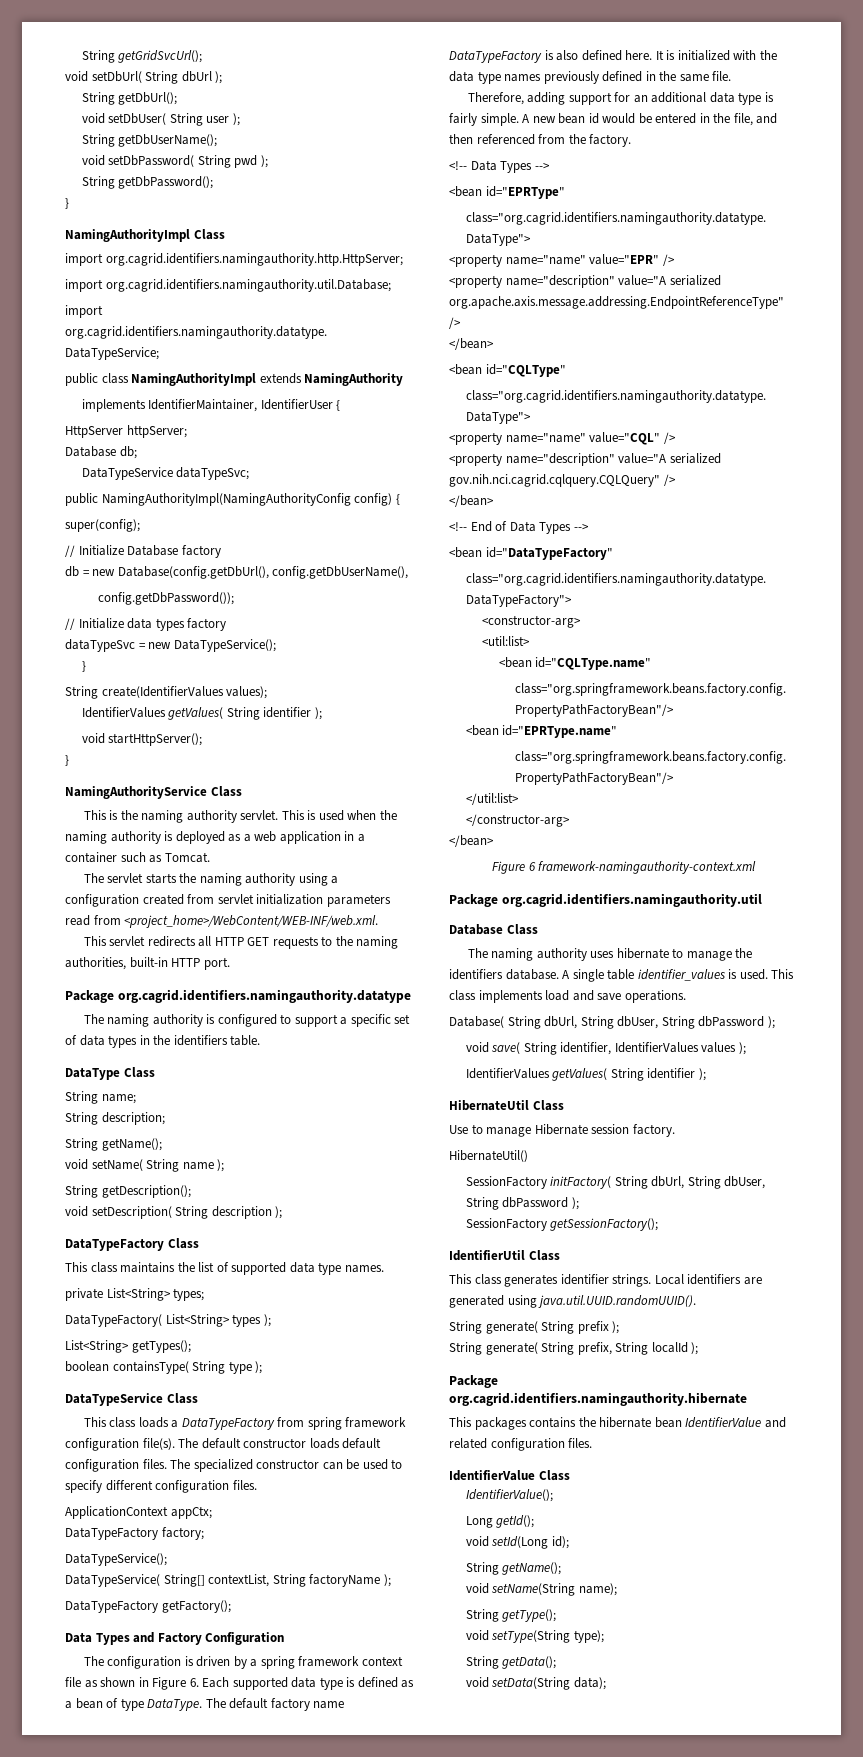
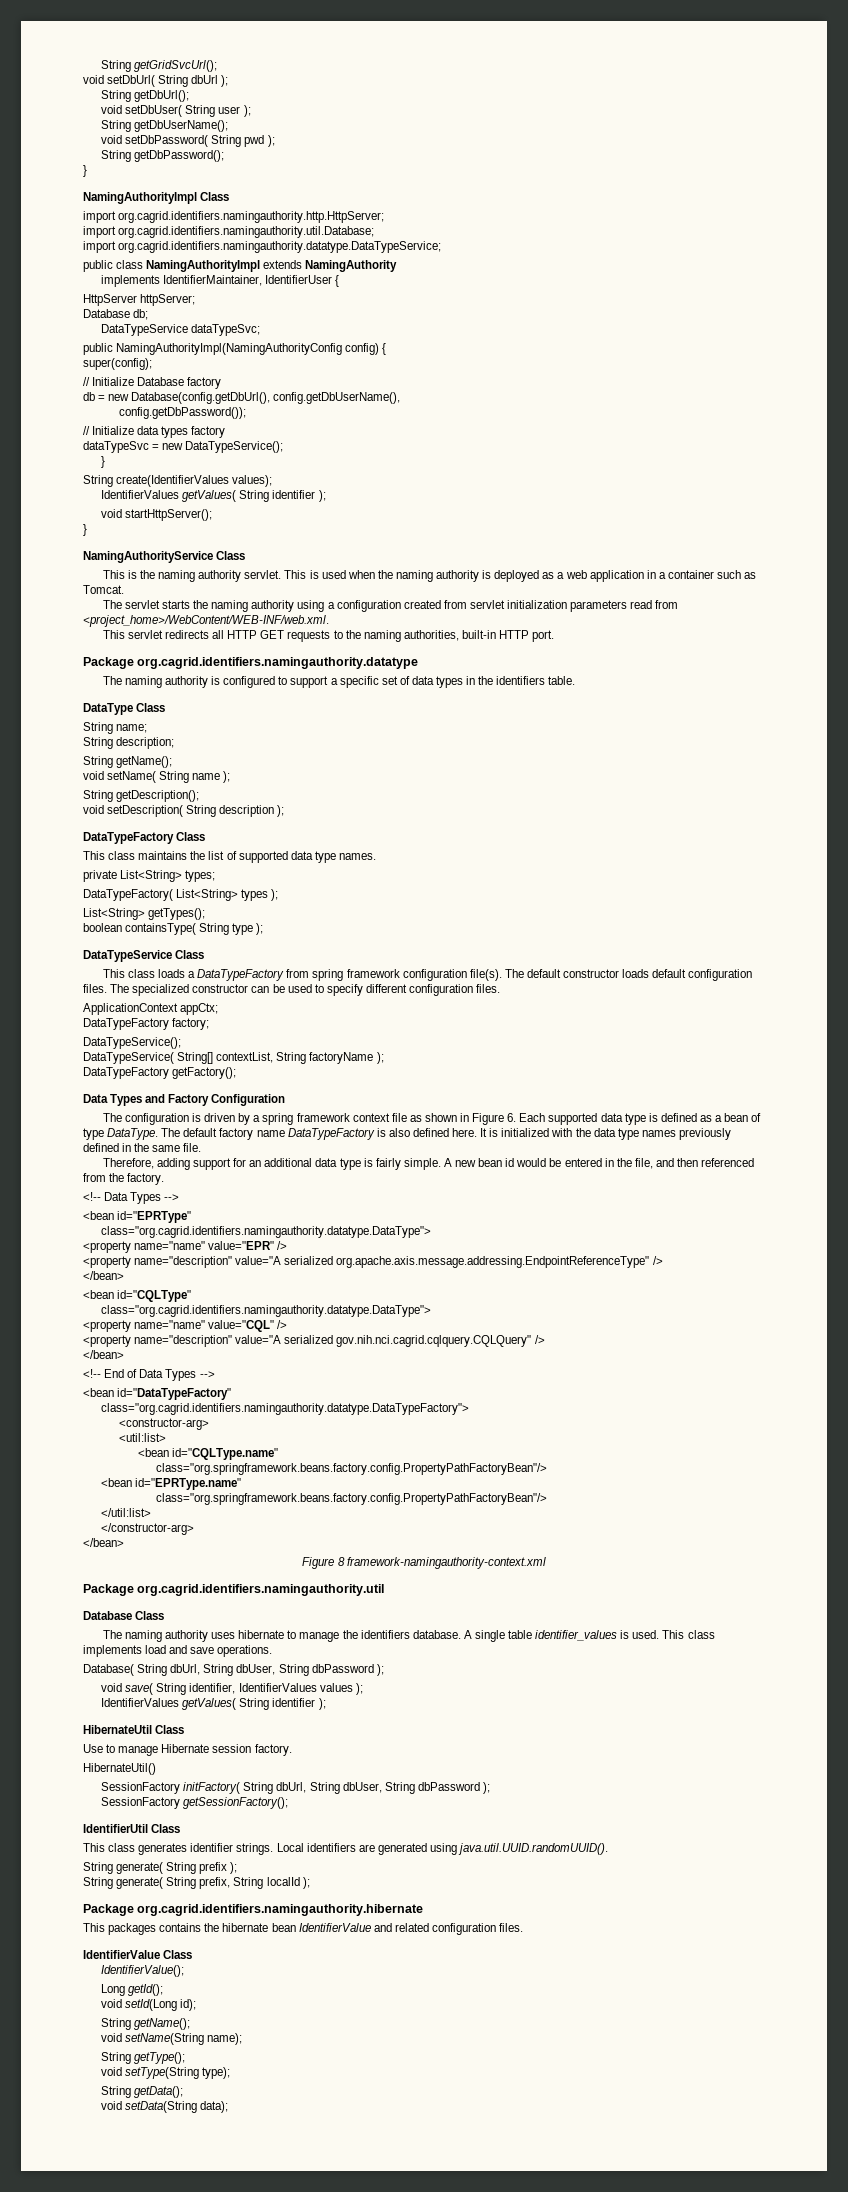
[528,862,536,871] 6 -> [337,1557,345,1566] 8

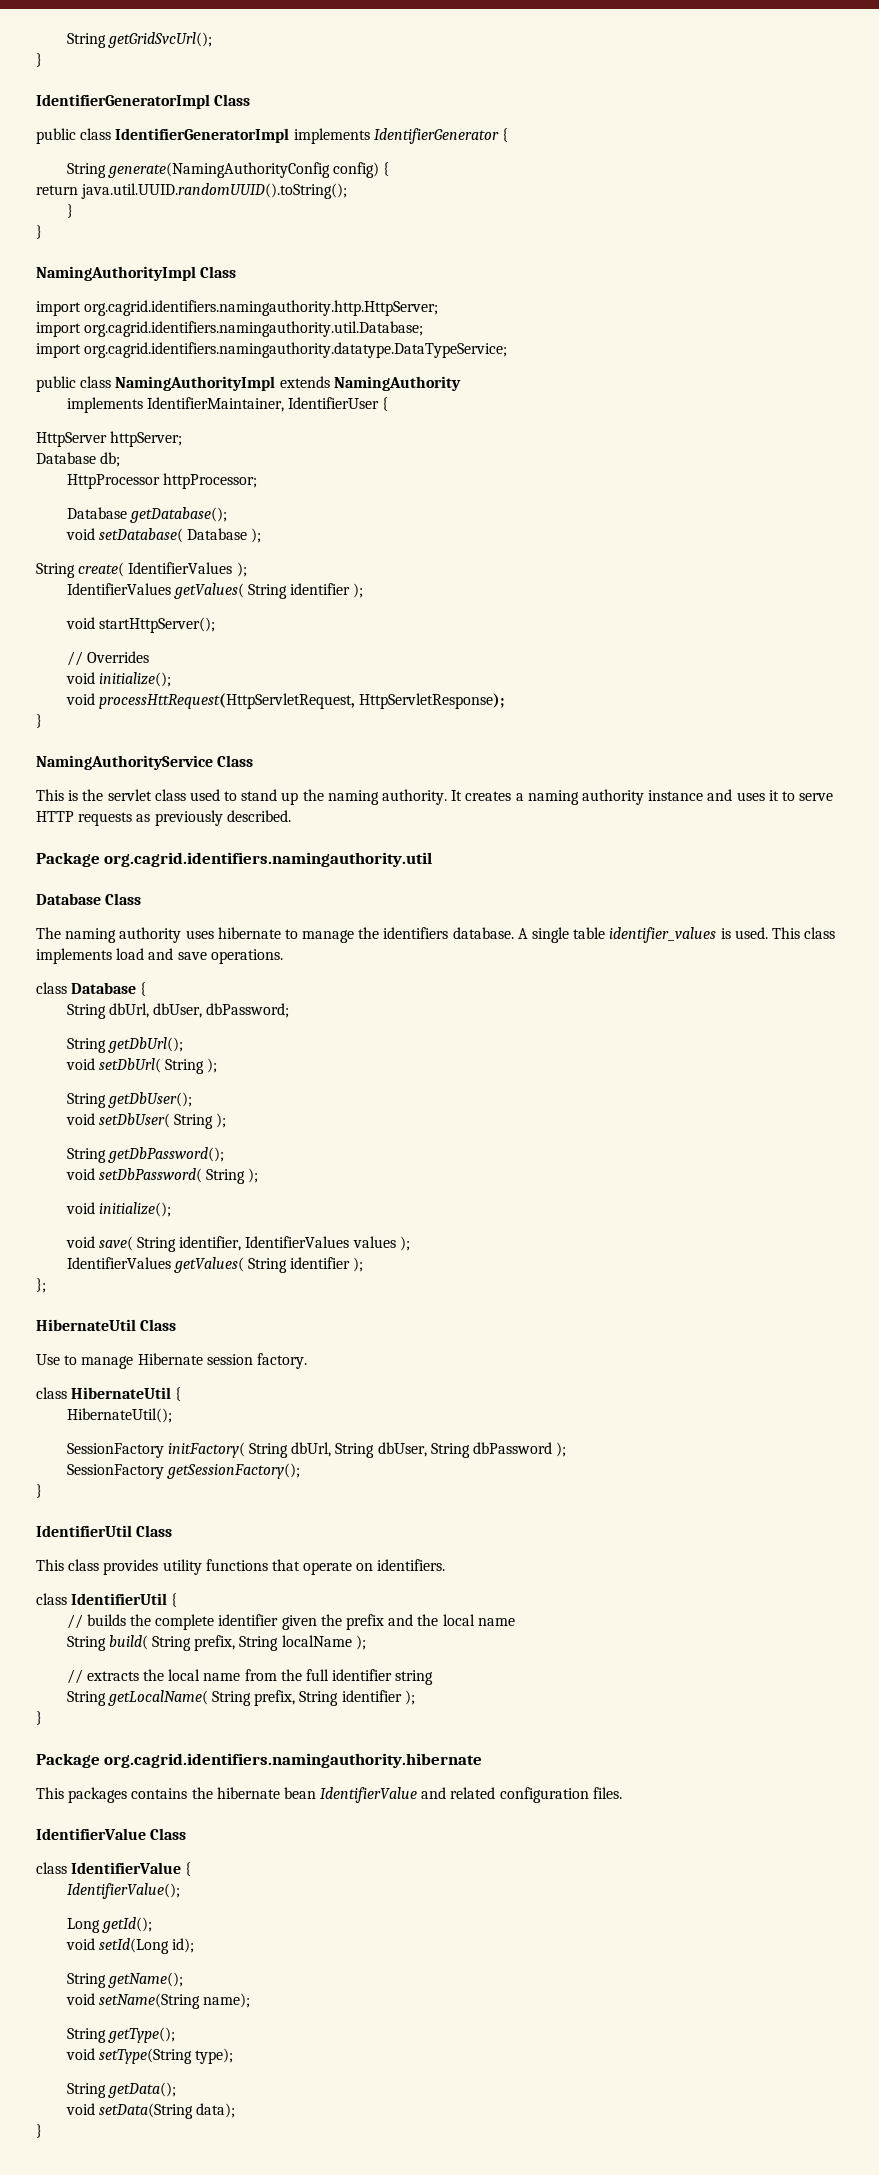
[83,75,229,87] [101,90,190,102] [101,105,251,117] [101,120,229,132] [101,135,275,147] [101,150,225,162] void setDbUrl( String dbUrl ); // String getDbUrl(); // void setDbUser( String user ); // String getDbUserName(); // void setDbPassword( String pwd ); // String getDbPassword(); -> [36,53,42,67] [36,94,251,109] [36,128,508,144] [66,162,390,178] [36,183,348,199] [66,204,73,218] } // IdentifierGeneratorImpl Class // public class IdentifierGeneratorImpl implements IdentifierGenerator { // String generate(NamingAuthorityConfig config) { // return java.util.UUID.randomUUID().toString(); // }
[101,324,261,336] [83,343,387,355] [83,358,152,370] [83,377,222,389] [83,392,401,404] [119,407,247,419] [83,426,226,438] [83,441,284,453] [101,456,106,468] [83,475,273,487] DataTypeService dataTypeSvc; // public NamingAuthorityImpl(NamingAuthorityConfig config) { // super(config); // // Initialize Database factory // db = new Database(config.getDbUrl(), config.getDbUserName(), // config.getDbPassword()); // // Initialize data types factory // dataTypeSvc = new DataTypeService(); // } // String create(IdentifierValues values); -> [66,473,257,489] [66,507,227,523] [65,528,262,543] [36,562,247,578] HttpProcessor httpProcessor; // Database getDatabase(); // void setDatabase( Database ); // String create( IdentifierValues );
(213, 515) none -> [66,651,149,666] [65,672,171,687] [65,693,505,709] // // Overrides // void initialize(); // void processHttRequest(HttpServletRequest, HttpServletResponse);
[158,570,757,582] [83,585,124,594] [102,600,679,612] [83,615,329,627] [102,630,555,642] [83,657,419,669] [102,676,576,688] [83,703,166,715] [83,722,148,734] [83,737,175,749] [83,756,173,768] [83,771,231,783] [83,790,200,802] [83,805,285,817] [83,832,206,844] [83,851,376,863] [83,870,216,882] [83,889,279,901] [83,908,206,920] [83,923,264,935] [83,950,205,962] [102,969,753,981] [83,984,501,996] [83,1003,219,1015] [83,1018,210,1030] [83,1037,181,1049] [83,1052,384,1064] [83,1067,237,1079] [83,1094,286,1106] [102,1113,762,1125] [83,1128,731,1140] [83,1143,202,1152] [102,1158,755,1170] [83,1173,165,1185] [83,1192,180,1204] [83,1211,192,1223] [101,1226,432,1238] [83,1241,288,1253] [83,1256,663,1268] [83,1271,124,1280] [83,1290,192,1302] [101,1305,432,1317] [83,1320,288,1332] [83,1335,545,1347] [83,1350,124,1359] [83,1369,215,1381] [83,1388,232,1400] [101,1403,470,1415] [119,1418,210,1430] [119,1433,167,1442] [137,1448,278,1460] [155,1463,547,1475] [101,1478,242,1490] [155,1493,547,1505] [101,1508,152,1517] [101,1523,195,1535] [83,1538,124,1547] [302,1557,546,1569] naming authority servlet. This is used when the naming authority is deployed as a web application in a container such as Tomcat. // The servlet starts the naming authority using a configuration created from servlet initialization parameters read from <project_home>/WebContent/WEB-INF/web.xml. // This servlet redirects all HTTP GET requests to the naming authorities, built-in HTTP port. // Package org.cagrid.identifiers.namingauthority.datatype // The naming authority is configured to support a specific set of data types in the identifiers table. // DataType Class // String name; // String description; // String getName(); // void setName( String name ); // String getDescription(); // void setDescription( String description ); // DataTypeFactory Class // This class maintains the list of supported data type names. // private List<String> types; // DataTypeFactory( List<String> types ); // List<String> getTypes(); // boolean containsType( String type ); // DataTypeService Class // This class loads a DataTypeFactory from spring framework configuration file(s). The default constructor loads default configuration files. The specialized constructor can be used to specify different configuration files. // ApplicationContext appCtx; // DataTypeFactory factory; // DataTypeService(); // DataTypeService( String[] contextList, String factoryName ); // DataTypeFactory getFactory(); // Data Types and Factory Configuration // The configuration is driven by a spring framework context file as shown in Figure 6. Each supported data type is defined as a bean of type DataType. The default factory name DataTypeFactory is also defined here. It is initialized with the data type names previously defined in the same file. // Therefore, adding support for an additional data type is fairly simple. A new bean id would be entered in the file, and then referenced from the factory. // <!-- Data Types --> // <bean id="EPRType" // class="org.cagrid.identifiers.namingauthority.datatype.DataType"> // <property name="name" value="EPR" /> // <property name="description" value="A serialized org.apache.axis.message.addressing.EndpointReferenceType" /> // </bean> // <bean id="CQLType" // class="org.cagrid.identifiers.namingauthority.datatype.DataType"> // <property name="name" value="CQL" /> // <property name="description" value="A serialized gov.nih.nci.cagrid.cqlquery.CQLQuery" /> // </bean> // <!-- End of Data Types --> // <bean id="DataTypeFactory" // class="org.cagrid.identifiers.namingauthority.datatype.DataTypeFactory"> // <constructor-arg> // <util:list> // <bean id="CQLType.name" // class="org.springframework.beans.factory.config.PropertyPathFactoryBean"/> // <bean id="EPRType.name" // class="org.springframework.beans.factory.config.PropertyPathFactoryBean"/> // </util:list> // </constructor-arg> // </bean> // Figure 8 framework-namingauthority-context.xml -> [107,789,834,805] [36,810,291,826] servlet class used to stand up the naming authority. It creates a naming authority instance and uses it to serve HTTP requests as previously described.
[83,1664,384,1676] Database( String dbUrl, String dbUser, String dbPassword ); -> [36,982,147,996] [66,1003,290,1019] [66,1037,183,1053] [65,1058,218,1074] [66,1092,192,1108] [65,1113,227,1129] [66,1147,224,1163] [65,1168,259,1184] [65,1202,171,1217] class Database { // String dbUrl, dbUser, dbPassword; // String getDbUrl(); // void setDbUrl( String ); // String getDbUser(); // void setDbUser( String ); // String getDbPassword(); // void setDbPassword( String ); // void initialize();
(326, 1704) none -> [36,1278,46,1293] // };
[83,1763,156,1775] HibernateUtil() -> [36,1387,182,1401] [66,1408,172,1423] class HibernateUtil { // HibernateUtil();
(289, 1803) none -> [36,1484,42,1498] // }
[138,1843,609,1855] [83,1862,238,1874] [83,1877,310,1889] generates identifier strings. Local identifiers are generated using java.util.UUID.randomUUID(). // String generate( String prefix ); // String generate( String prefix, String localId ); -> [103,1559,446,1575] [36,1593,178,1607] [66,1614,515,1630] [66,1635,366,1651] [66,1669,434,1685] [66,1690,415,1706] [36,1711,42,1725] provides utility functions that operate on identifiers. // class IdentifierUtil { // // builds the complete identifier given the prefix and the local name // String build( String prefix, String localName ); // // extracts the local name from the full identifier string // String getLocalName( String prefix, String identifier ); // }
(193, 1954) none -> [36,1862,192,1876] // class IdentifierValue {
(229, 2107) none -> [36,2124,42,2138] // }

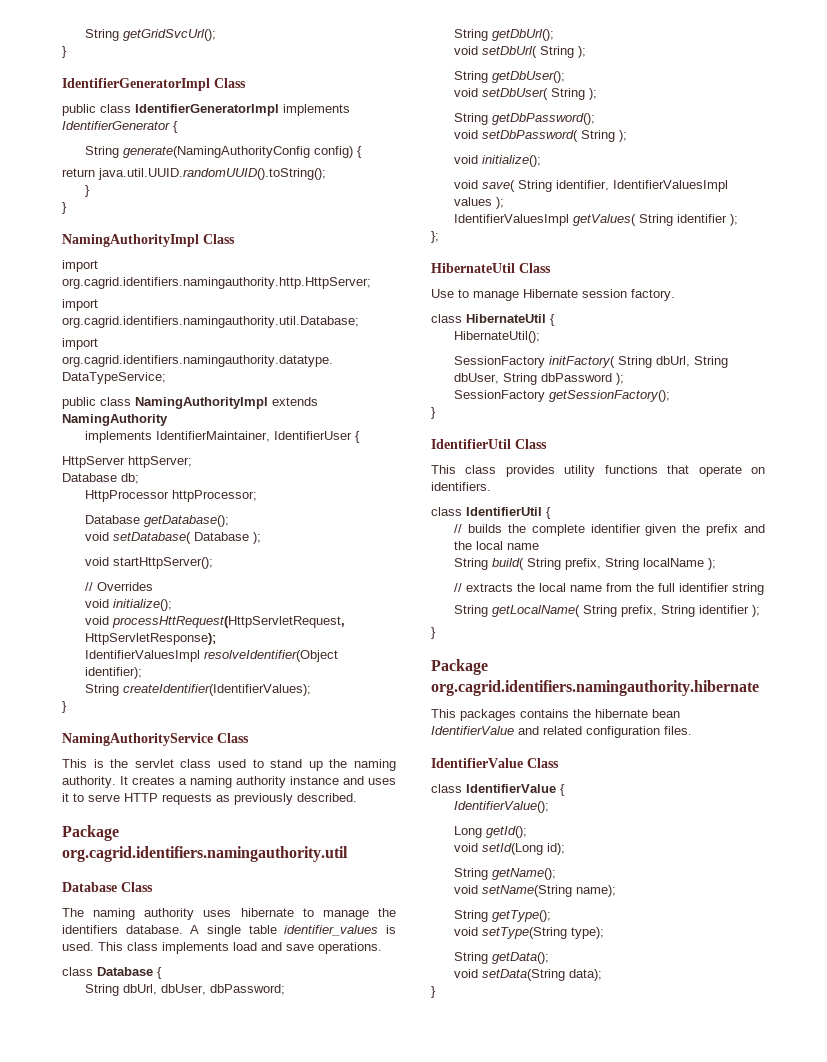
[36,562,247,578] [66,583,364,599] // String create( IdentifierValues ); // IdentifierValues getValues( String identifier ); -> (262, 538) none
(505, 701) none -> [85,650,339,662] [85,667,143,679] [85,684,312,696] // IdentifierValuesImpl resolveIdentifier(Object identifier); // String createIdentifier(IdentifierValues);
[245,1236,350,1248] IdentifierValues -> [613,180,729,192] IdentifierValuesImpl
[66,1257,171,1269] IdentifierValues -> [454,214,570,226] IdentifierValuesImpl

